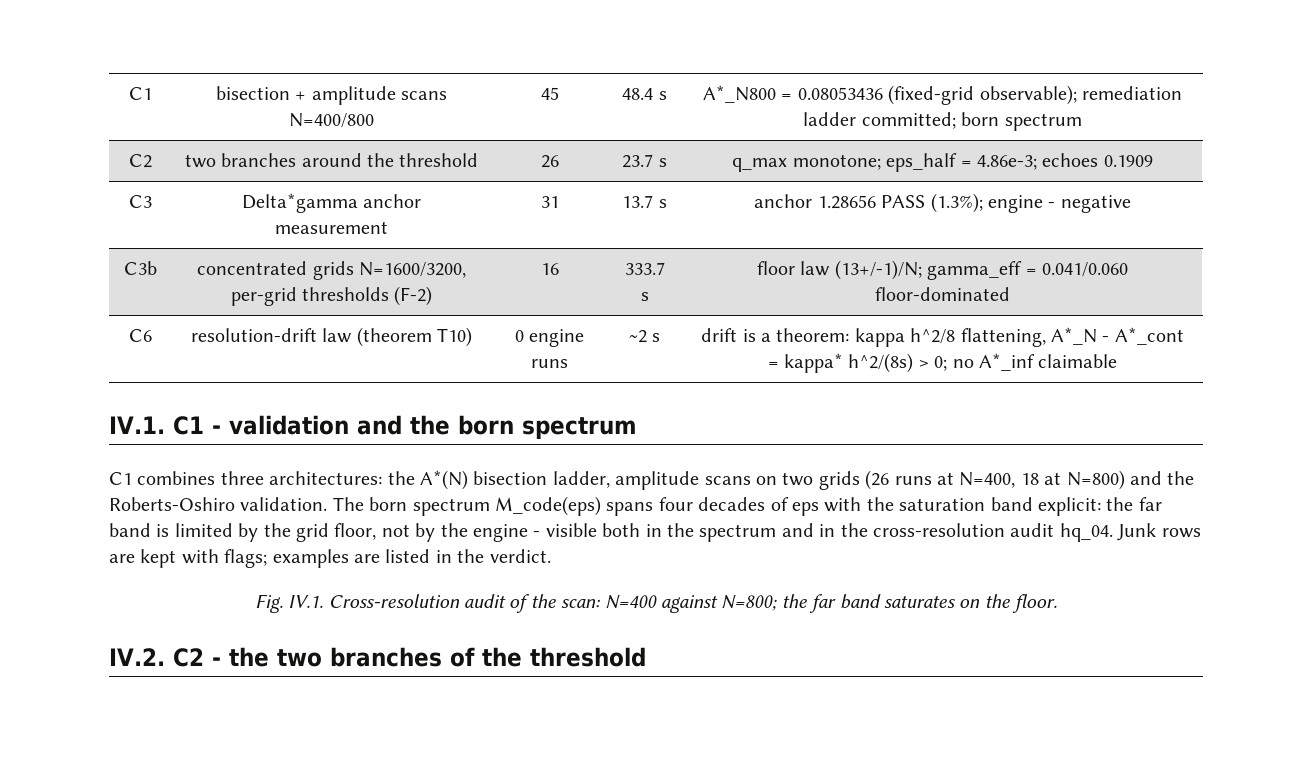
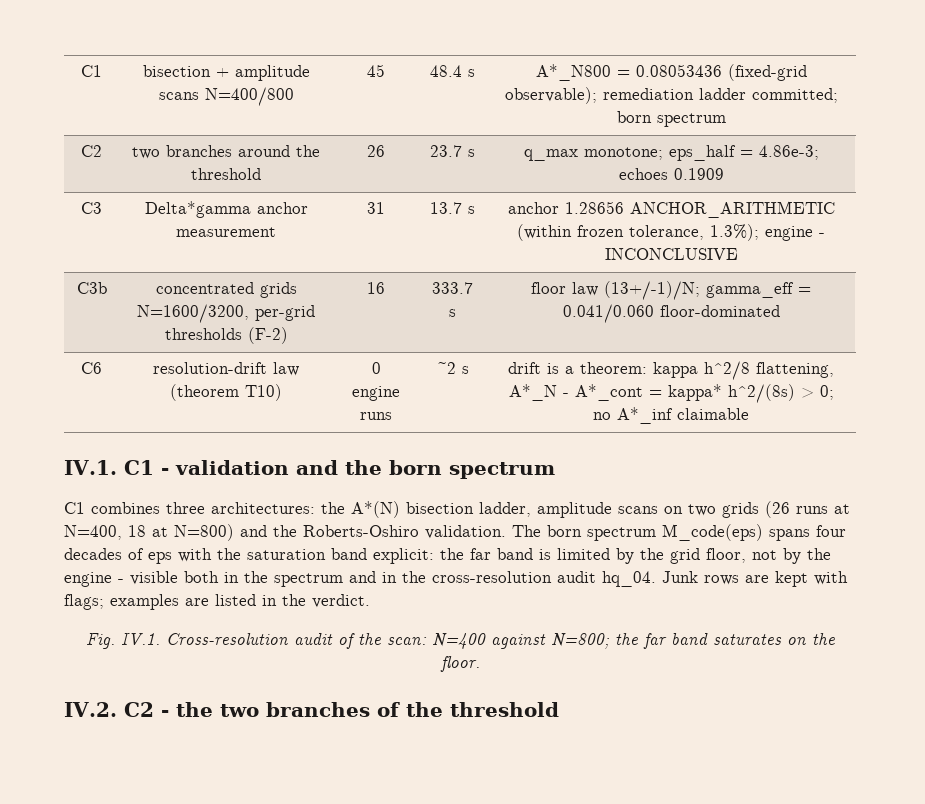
[881,193,1131,213] PASS (1.3%); engine - negative -> [629,201,835,218] [517,224,825,241] [604,248,738,260] ANCHOR_ARITHMETIC (within frozen tolerance, 1.3%); engine - INCONCLUSIVE

